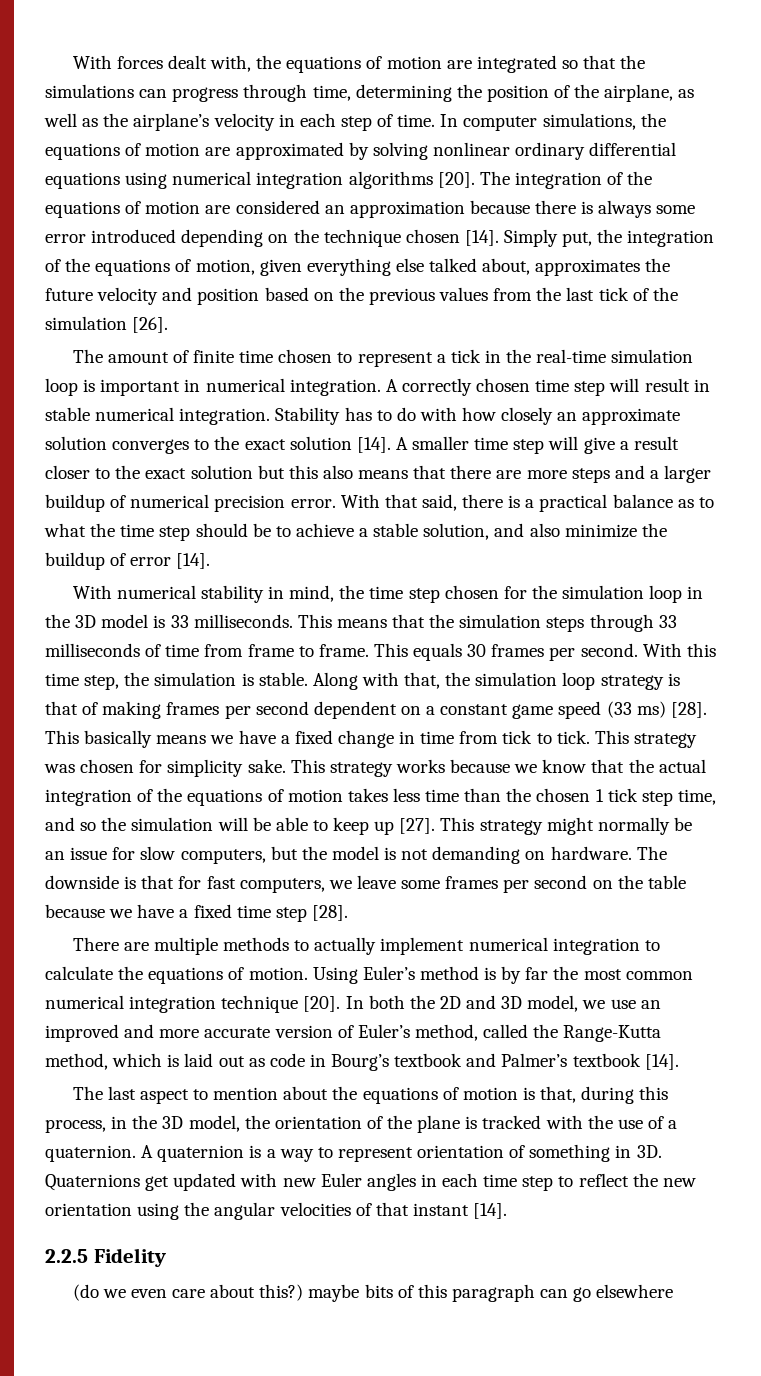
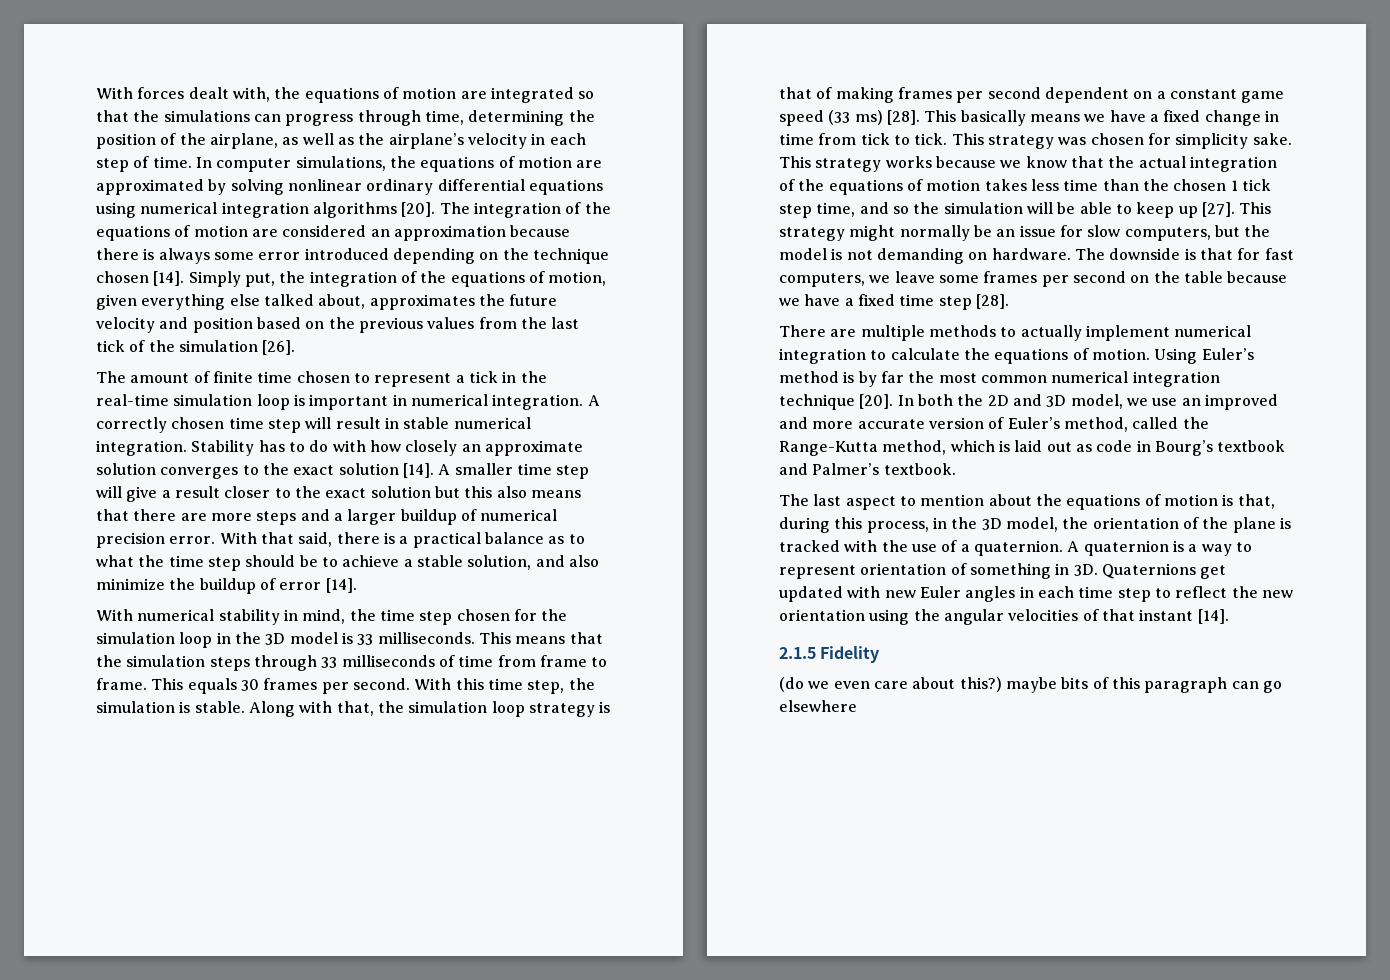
[572,1053,679,1070] textbook [14]. -> [883,463,956,475] textbook.
[45,1249,88,1263] 2.2.5 -> [779,647,816,659] 2.1.5

